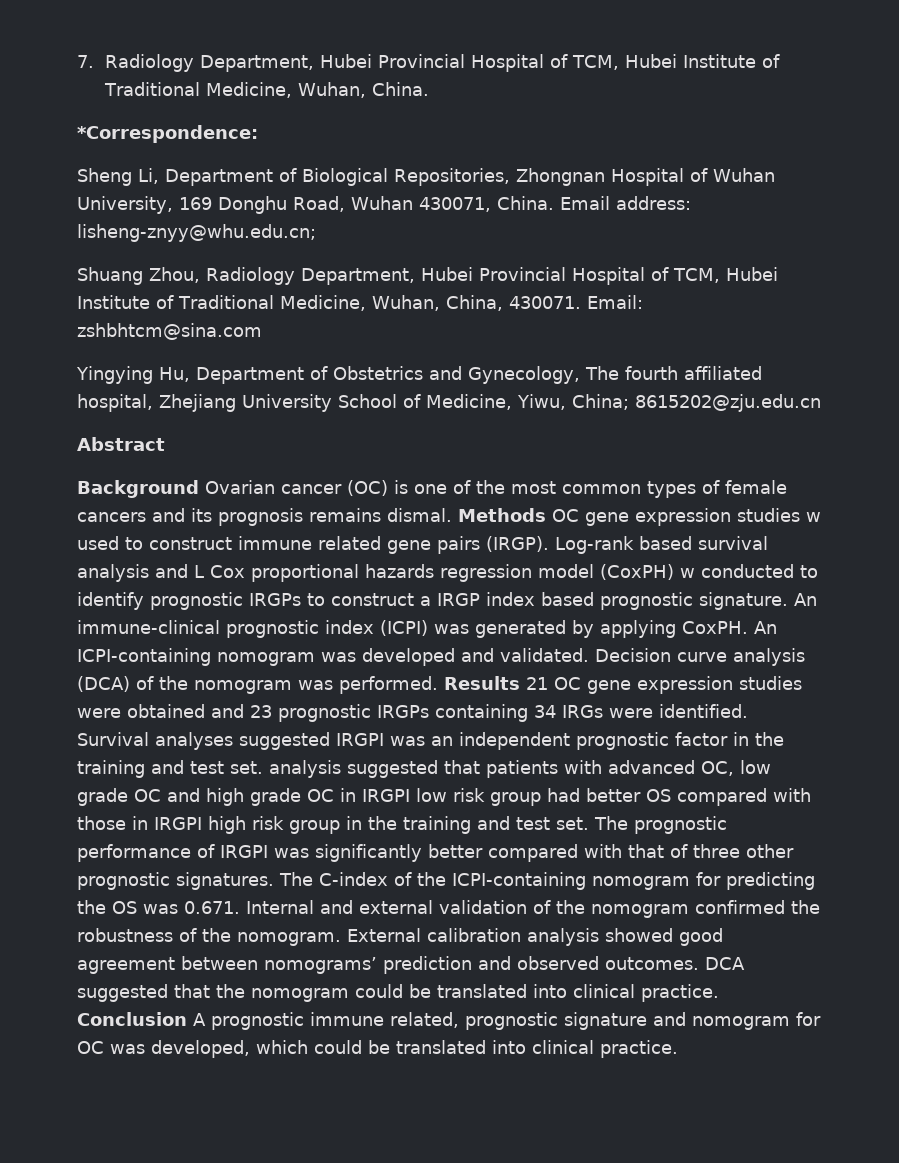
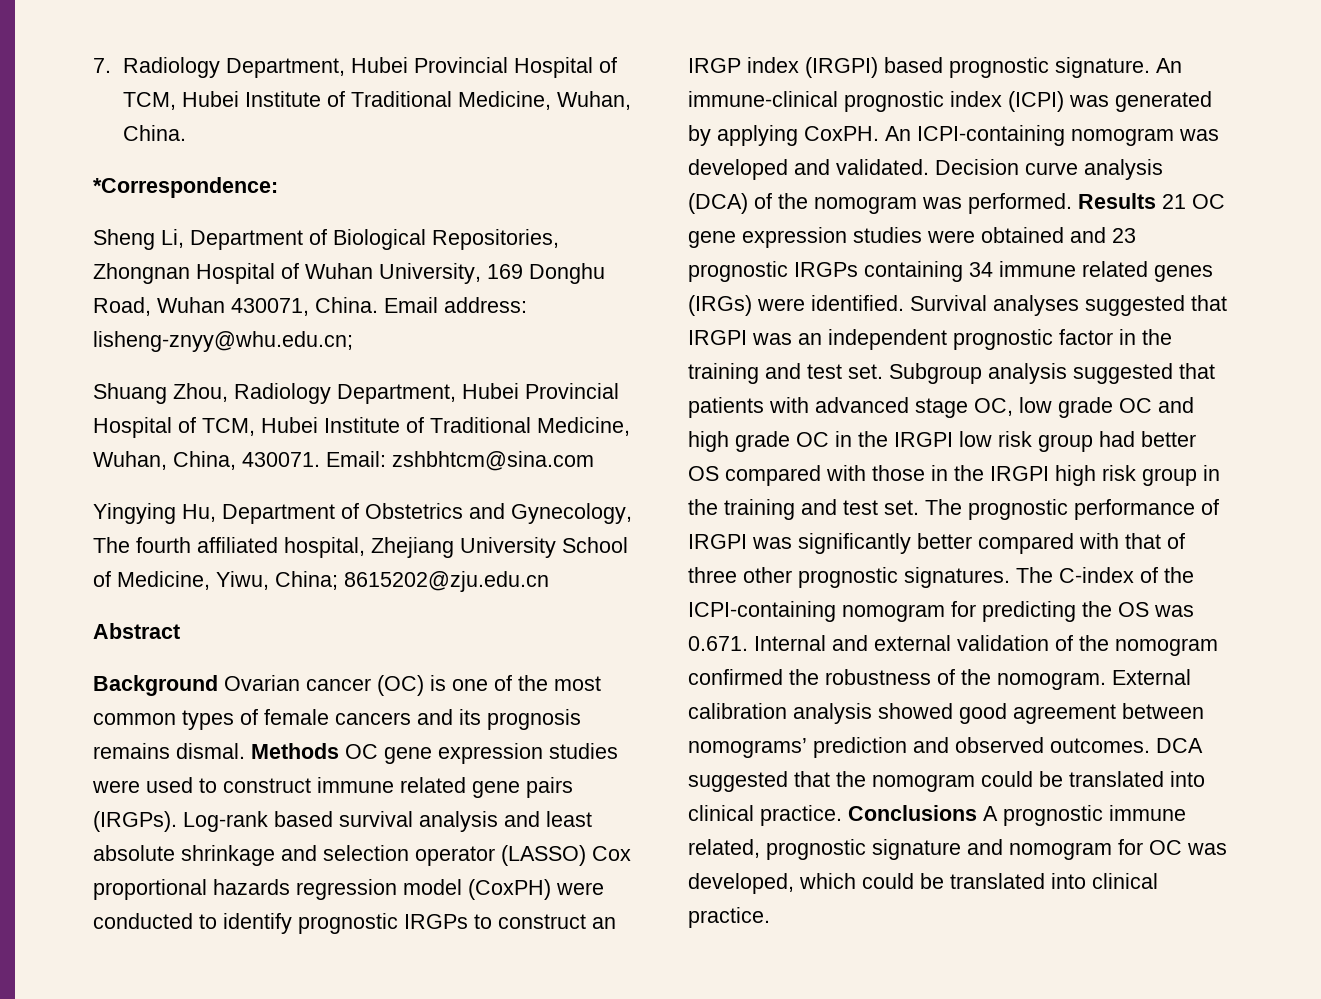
[806,512,821,522] w -> [92,780,140,793] were
[486,536,549,552] (IRGP). -> [93,811,177,832] (IRGPs).
[194,565,204,578] L -> [546,811,592,827] [93,845,586,866] least absolute shrinkage and selection operator (LASSO)
[680,568,695,578] w -> [556,882,604,895] were
[420,596,431,606] a -> [592,917,616,929] an
(535, 599) none -> [805,57,878,78] (IRGPI)
[562,705,603,718] IRGs -> [999,261,1213,282] [688,295,752,316] immune related genes (IRGs)
(330, 741) none -> [1191,295,1227,311] that
(263, 767) none -> [889,363,982,384] Subgroup
(695, 767) none -> [915,398,968,418] stage
(356, 795) none -> [858,431,888,447] the
(148, 823) none -> [954,465,984,481] the
[77,1012,187,1026] Conclusion -> [848,805,977,821] Conclusions

